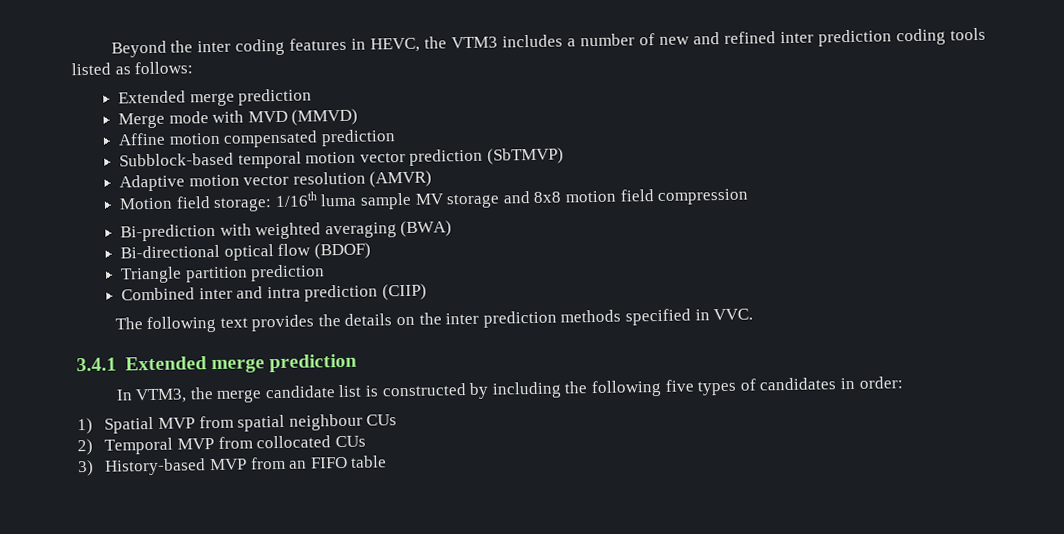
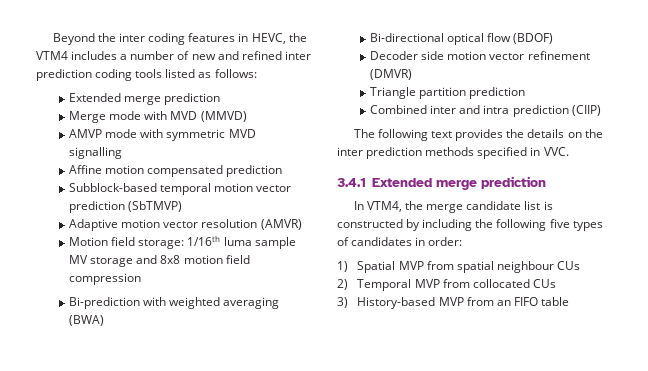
[451,36,499,49] VTM3 -> [36,51,68,60] VTM4
(359, 117) none -> [69,129,256,141] [69,147,123,159] // AMVP mode with symmetric MVD signalling
(371, 251) none -> [370,51,590,60] [370,69,413,80] // Decoder side motion vector refinement (DMVR)
[135,388,188,404] VTM3, -> [366,201,402,212] VTM4,

